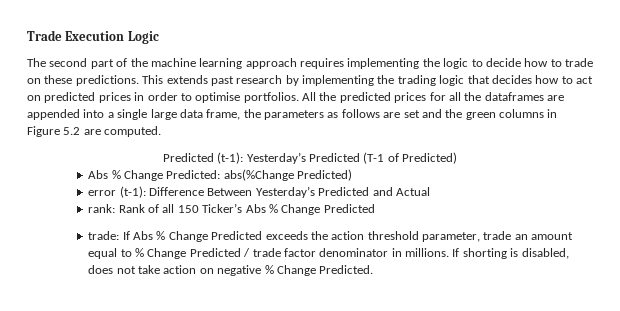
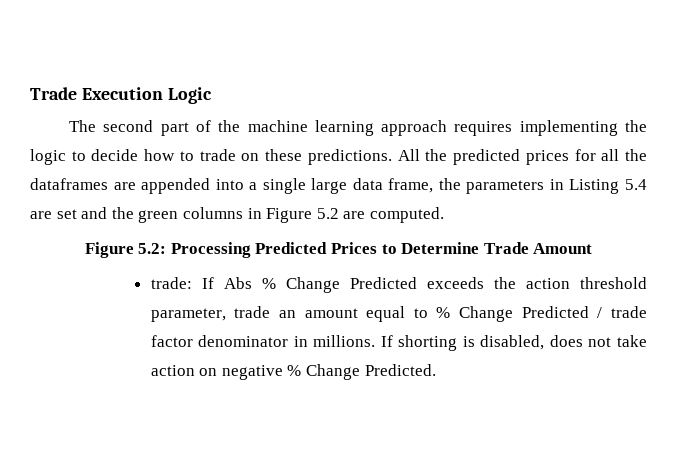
[142,75,593,86] [27,92,299,103] This extends past research by implementing the trading logic that decides how to act on predicted prices in order to optimise portfolios. -> (392, 157) none
[327,109,380,118] as follows -> [549,179,648,194] in Listing 5.4
[162,152,458,164] [88,169,353,181] [88,186,430,198] [88,203,375,215] Predicted (t-1): Yesterday’s Predicted (T-1 of Predicted) // Abs % Change Predicted: abs(%Change Predicted) // error (t-1): Difference Between Yesterday’s Predicted and Actual // rank: Rank of all 150 Ticker’s Abs % Change Predicted -> [84,242,593,258] Figure 5.2: Processing Predicted Prices to Determine Trade Amount

